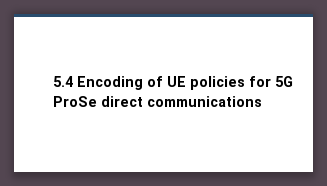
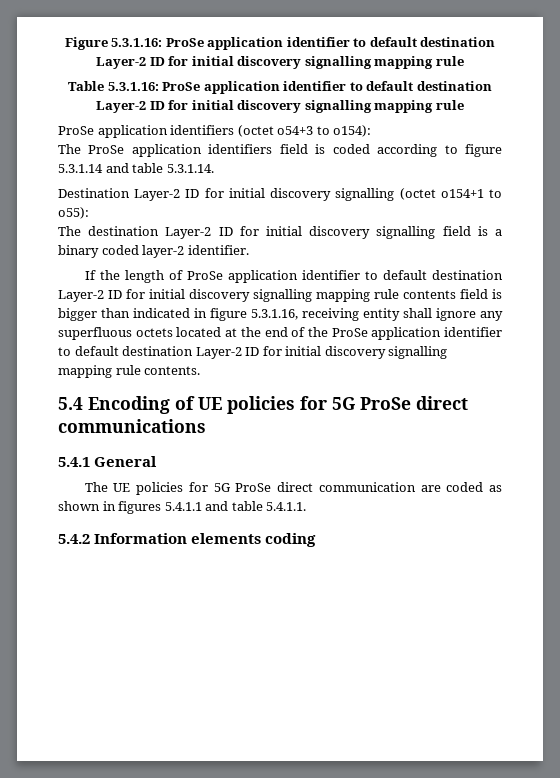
(53, 81) none -> [64,37,496,50] [96,56,464,69] [68,81,492,94] [96,100,464,113] [58,125,372,138] [58,144,502,157] [58,163,214,173] [58,188,503,201] [58,207,89,219] [58,226,502,239] [58,245,249,258] [84,270,504,283] [58,289,502,302] [58,308,503,321] [58,327,502,340] [58,346,448,359] [58,365,201,378] Figure 5.3.1.16: ProSe application identifier to default destination Layer-2 ID for initial discovery signalling mapping rule // Table 5.3.1.16: ProSe application identifier to default destination Layer-2 ID for initial discovery signalling mapping rule // ProSe application identifiers (octet o54+3 to o154): // The ProSe application identifiers field is coded according to figure 5.3.1.14 and table 5.3.1.14. // Destination Layer-2 ID for initial discovery signalling (octet o154+1 to o55): // The destination Layer-2 ID for initial discovery signalling field is a binary coded layer-2 identifier. // If the length of ProSe application identifier to default destination Layer-2 ID for initial discovery signalling mapping rule contents field is bigger than indicated in figure 5.3.1.16, receiving entity shall ignore any superfluous octets located at the end of the ProSe application identifier to default destination Layer-2 ID for initial discovery signalling mapping rule contents. //
(262, 101) none -> [58,456,158,467] [84,482,502,495] [58,501,307,514] [58,533,317,547] // 5.4.1 General // The UE policies for 5G ProSe direct communication are coded as shown in figures 5.4.1.1 and table 5.4.1.1. // 5.4.2 Information elements coding

